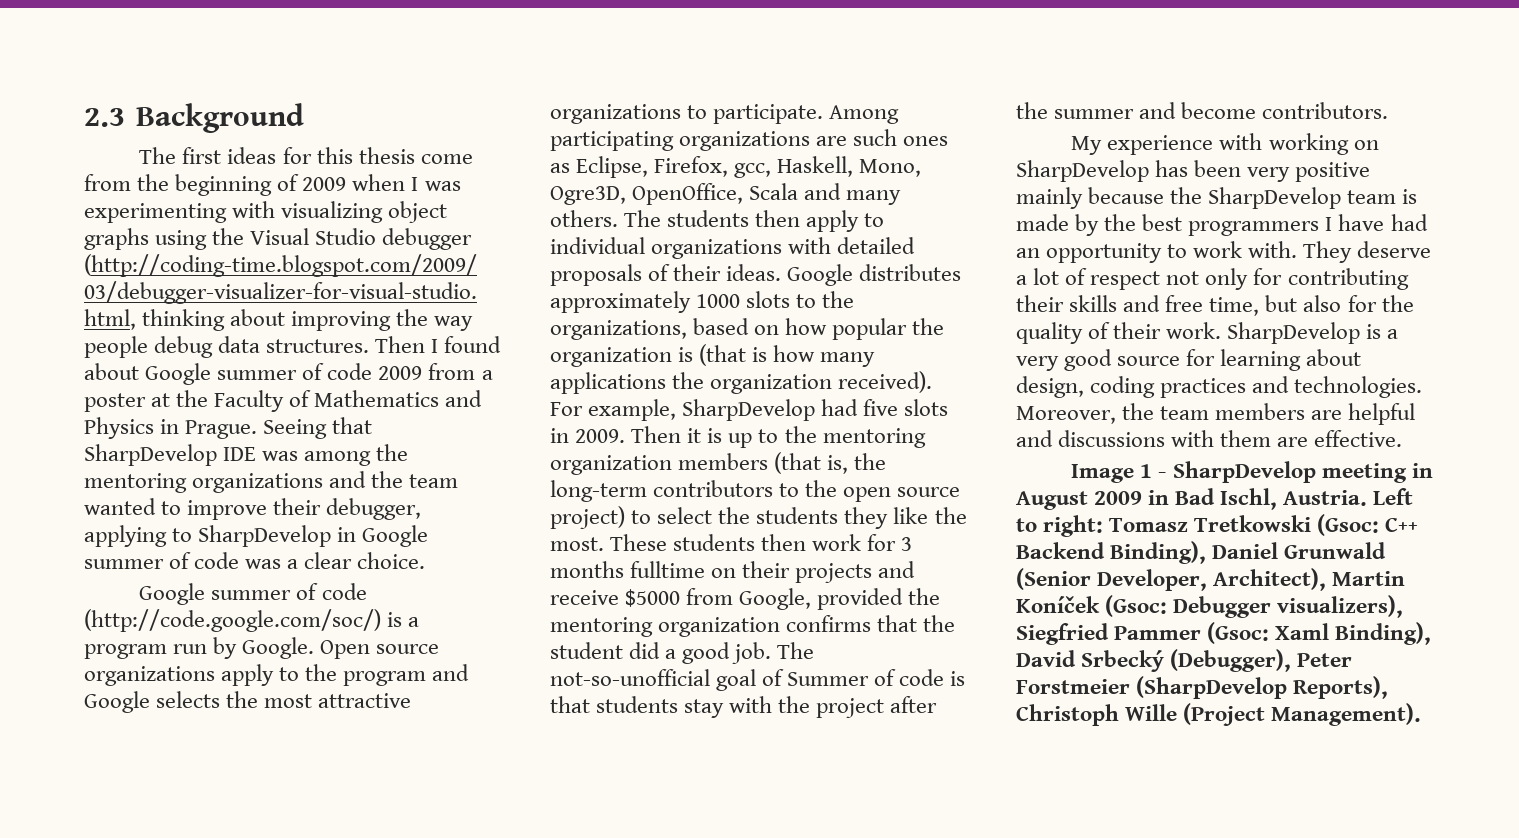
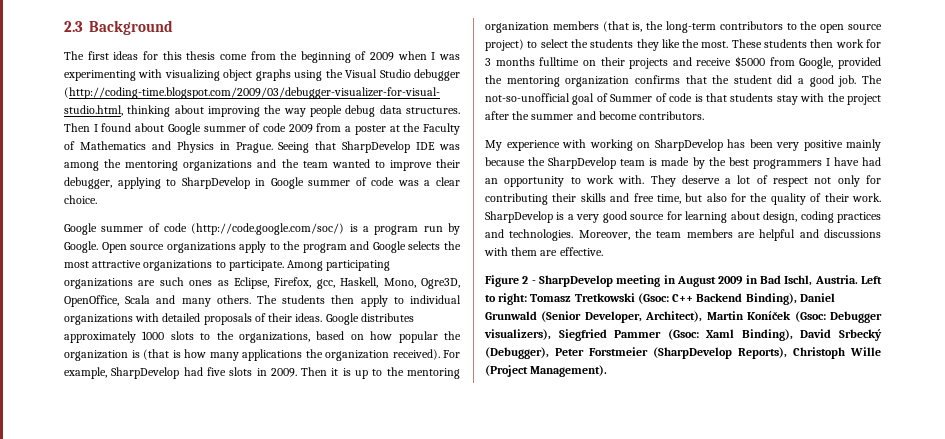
[1071,464,1153,483] Image 1 -> [485,275,529,287] Figure 2

